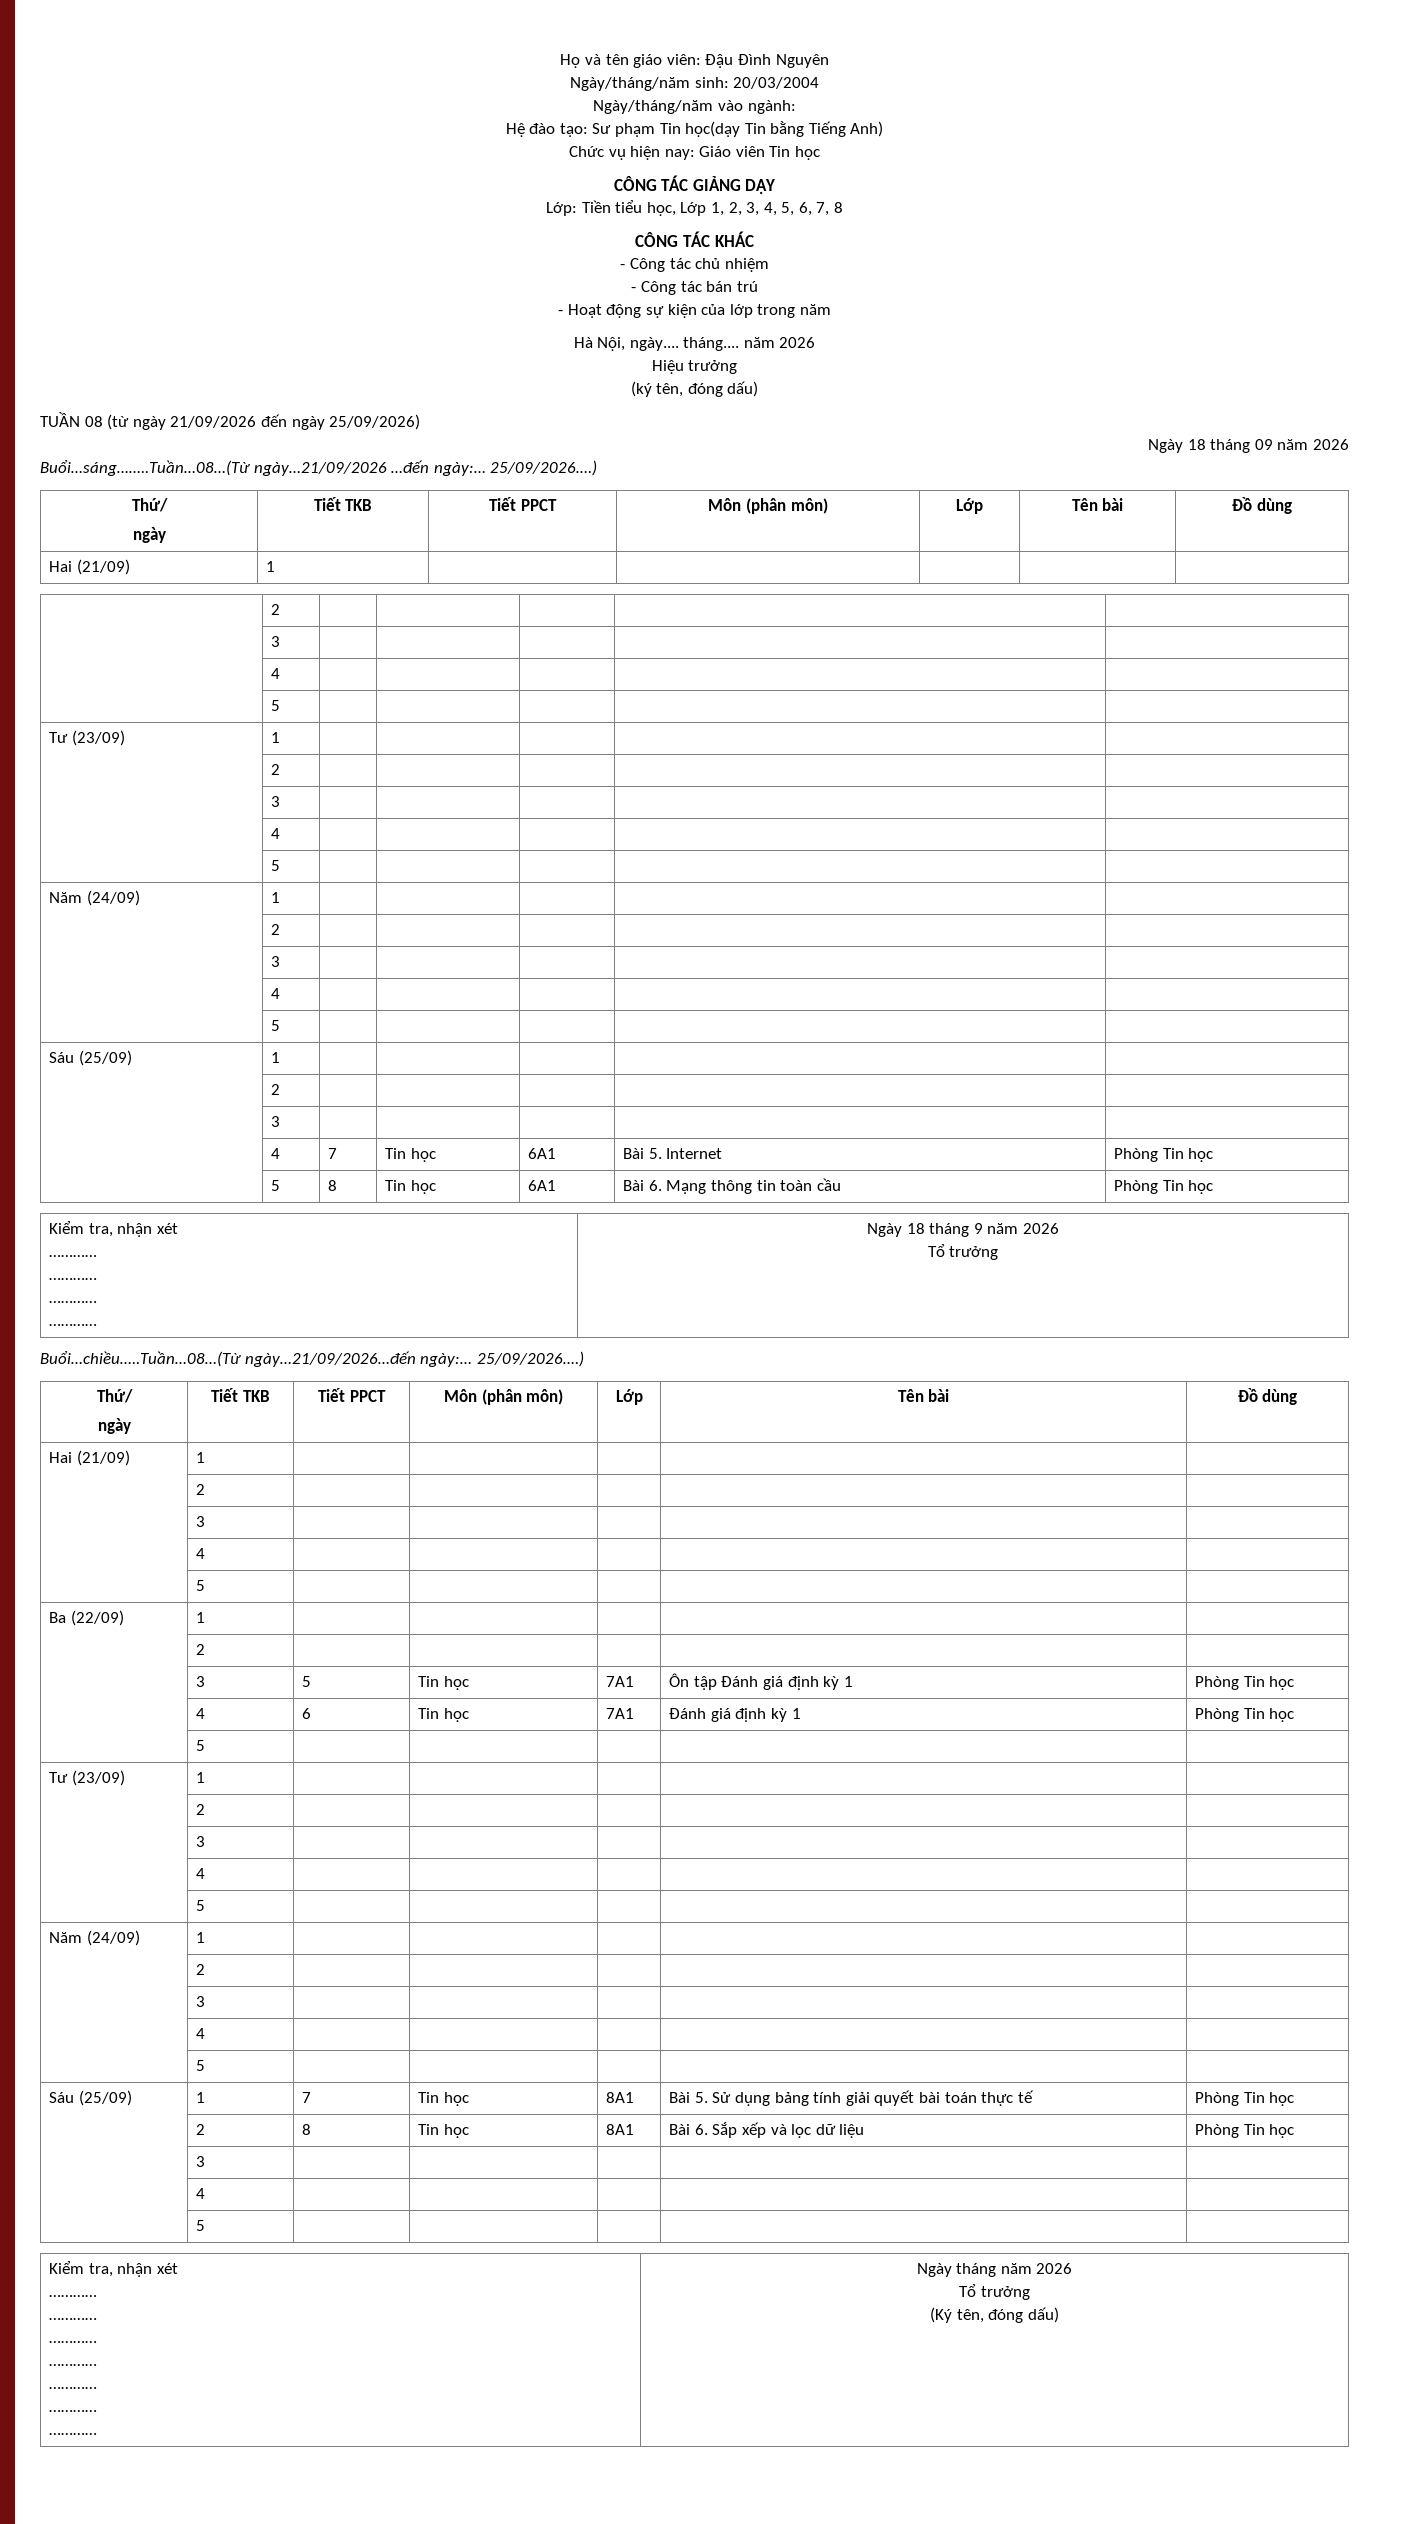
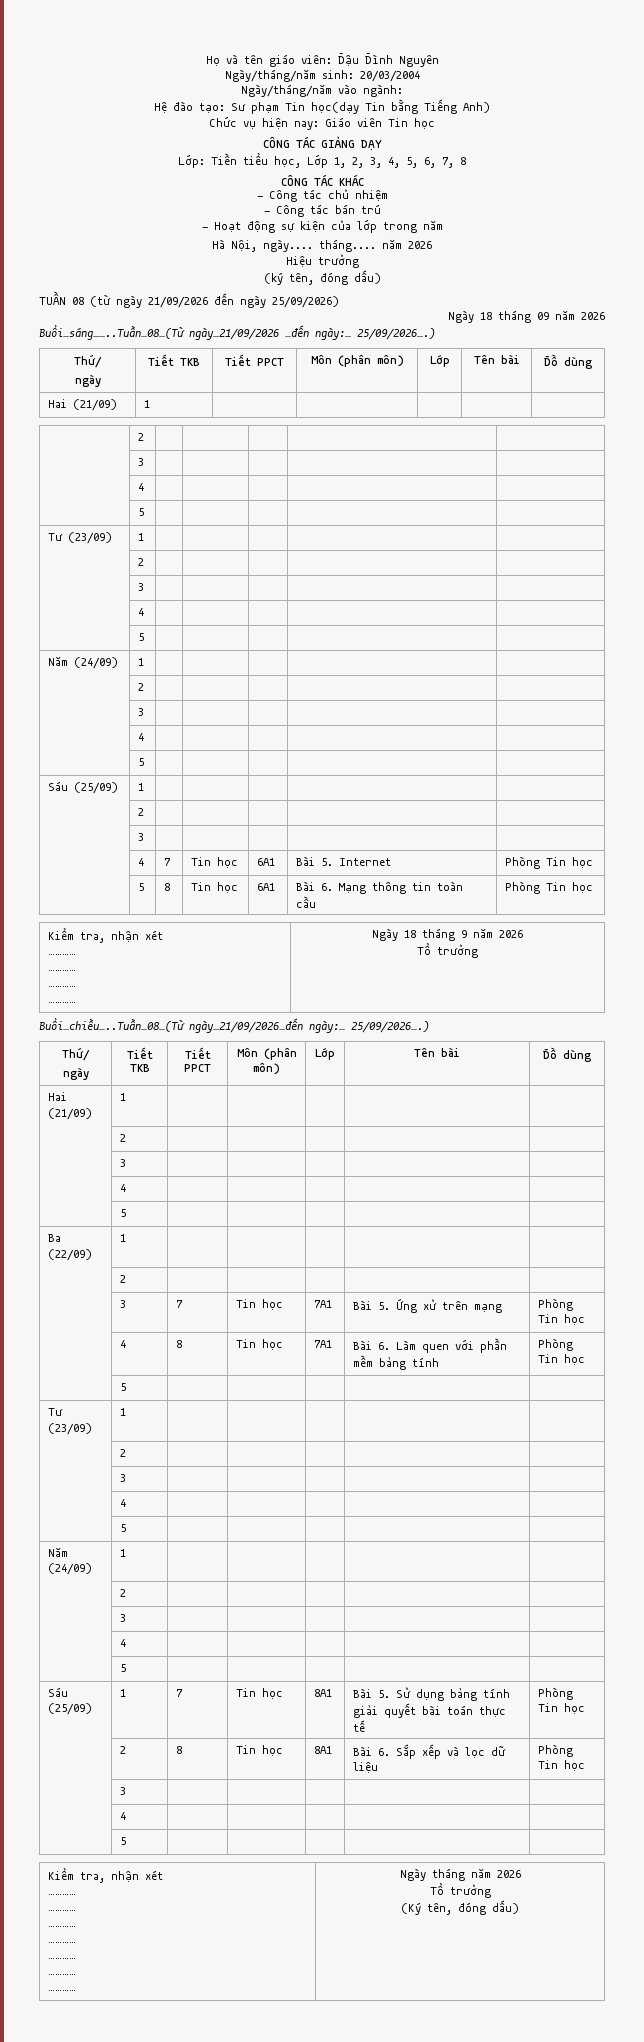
[302,1676,312,1687] [418,1676,469,1690] [606,1676,635,1687] [669,1673,853,1690] 5 | Tin học | 7A1 | Ôn tập Đánh giá định kỳ 1 -> [175,1300,183,1308] [235,1299,283,1310] [313,1300,332,1308] [352,1298,502,1313] 7 | Tin học | 7A1 | Bài 5. Ứng xử trên mạng
[302,1708,312,1719] [418,1708,469,1722] [606,1708,635,1719] [669,1708,801,1722] 6 | Tin học | 7A1 | Đánh giá định kỳ 1 -> [175,1340,182,1348] [235,1339,283,1350] [313,1340,332,1348] [352,1338,507,1353] [352,1355,439,1370] 8 | Tin học | 7A1 | Bài 6. Làm quen với phần mềm bảng tính

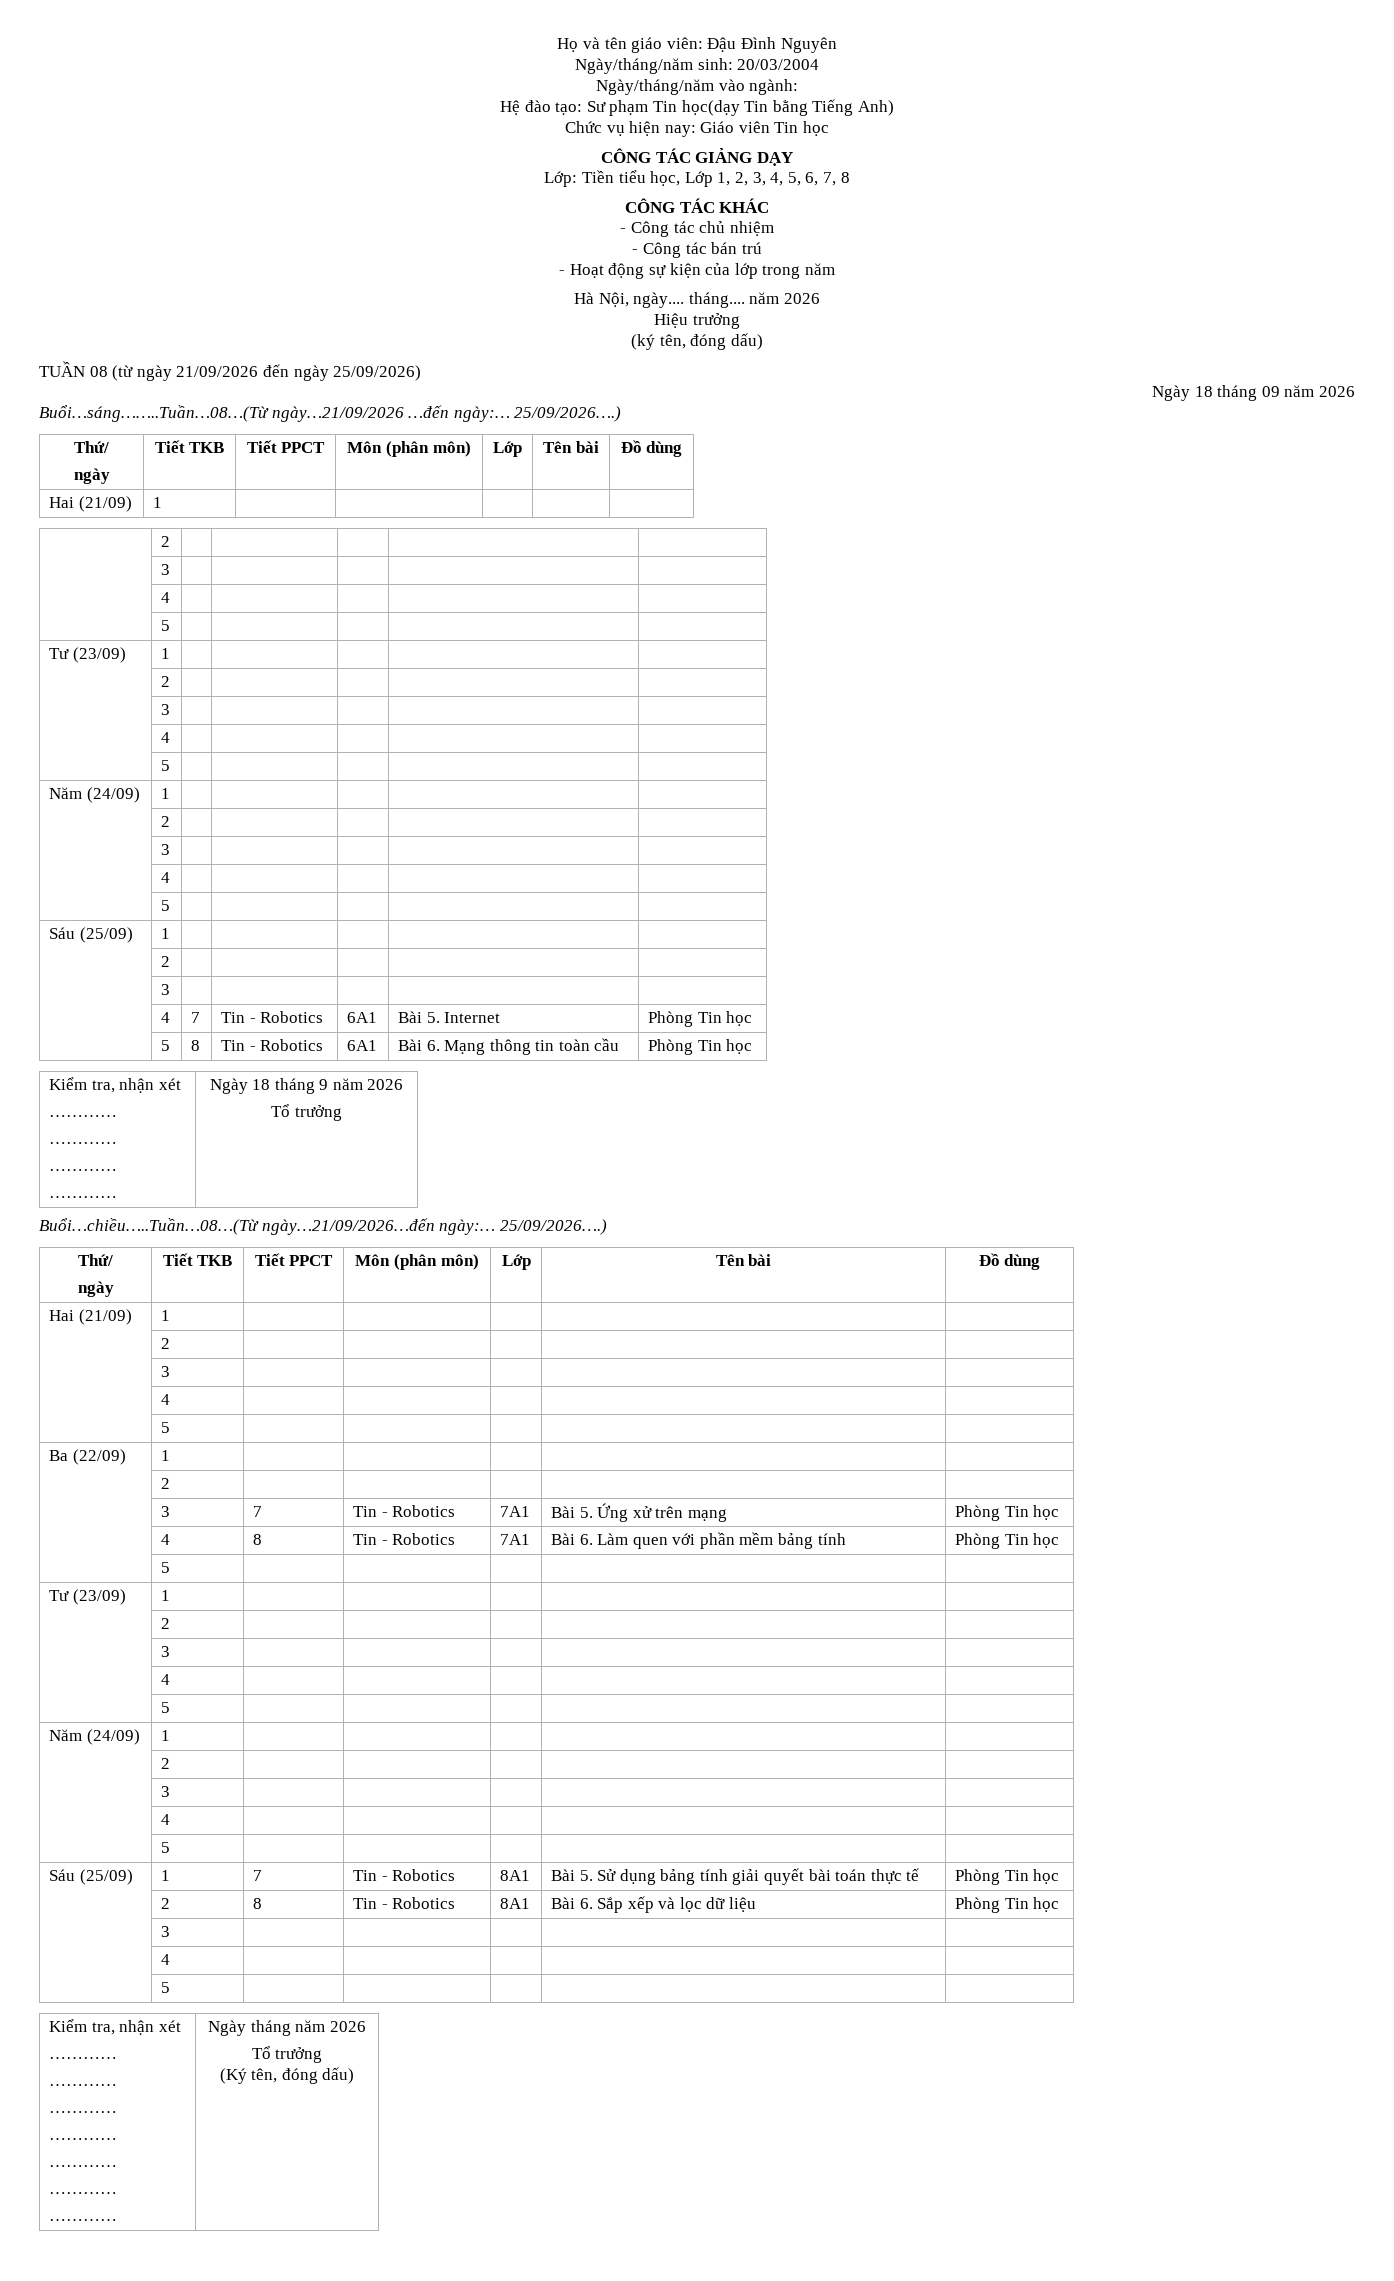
[216,857,238,868] học -> [249,1011,324,1023] - Robotics
[216,882,238,893] học -> [249,1039,324,1051] - Robotics
[261,1299,283,1310] học -> [381,1505,456,1517] - Robotics
[261,1339,283,1350] học -> [381,1533,456,1545] - Robotics
[261,1688,283,1699] học -> [381,1869,456,1881] - Robotics
[261,1745,283,1756] học -> [381,1897,456,1909] - Robotics

